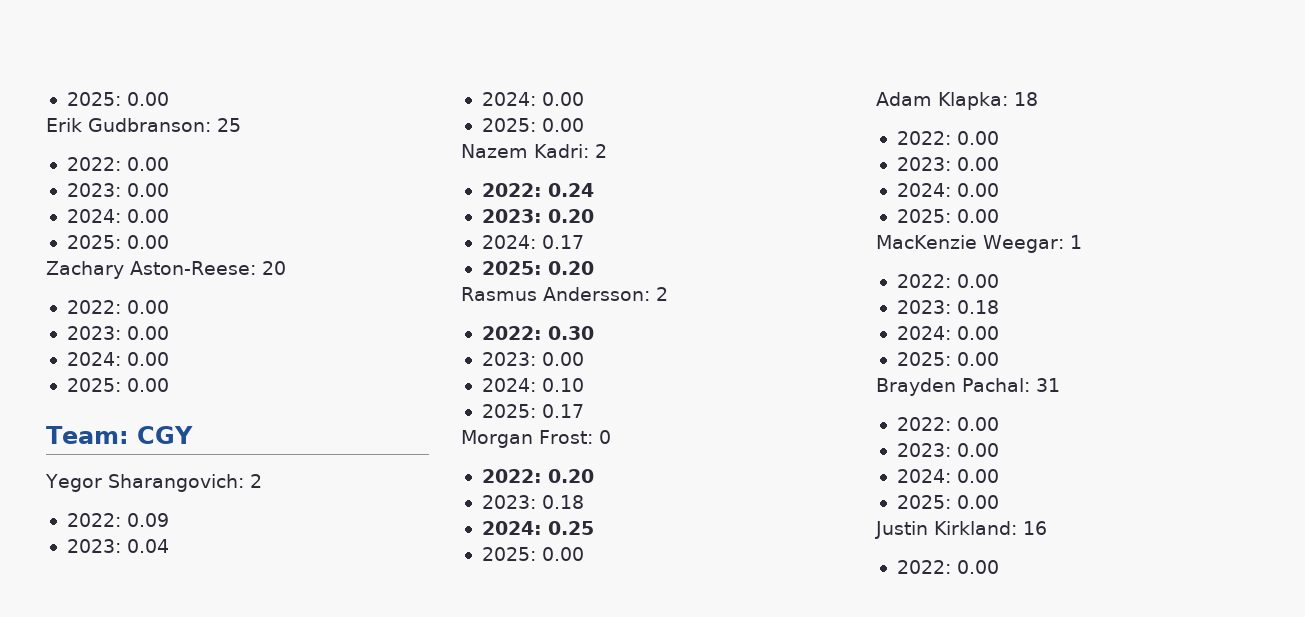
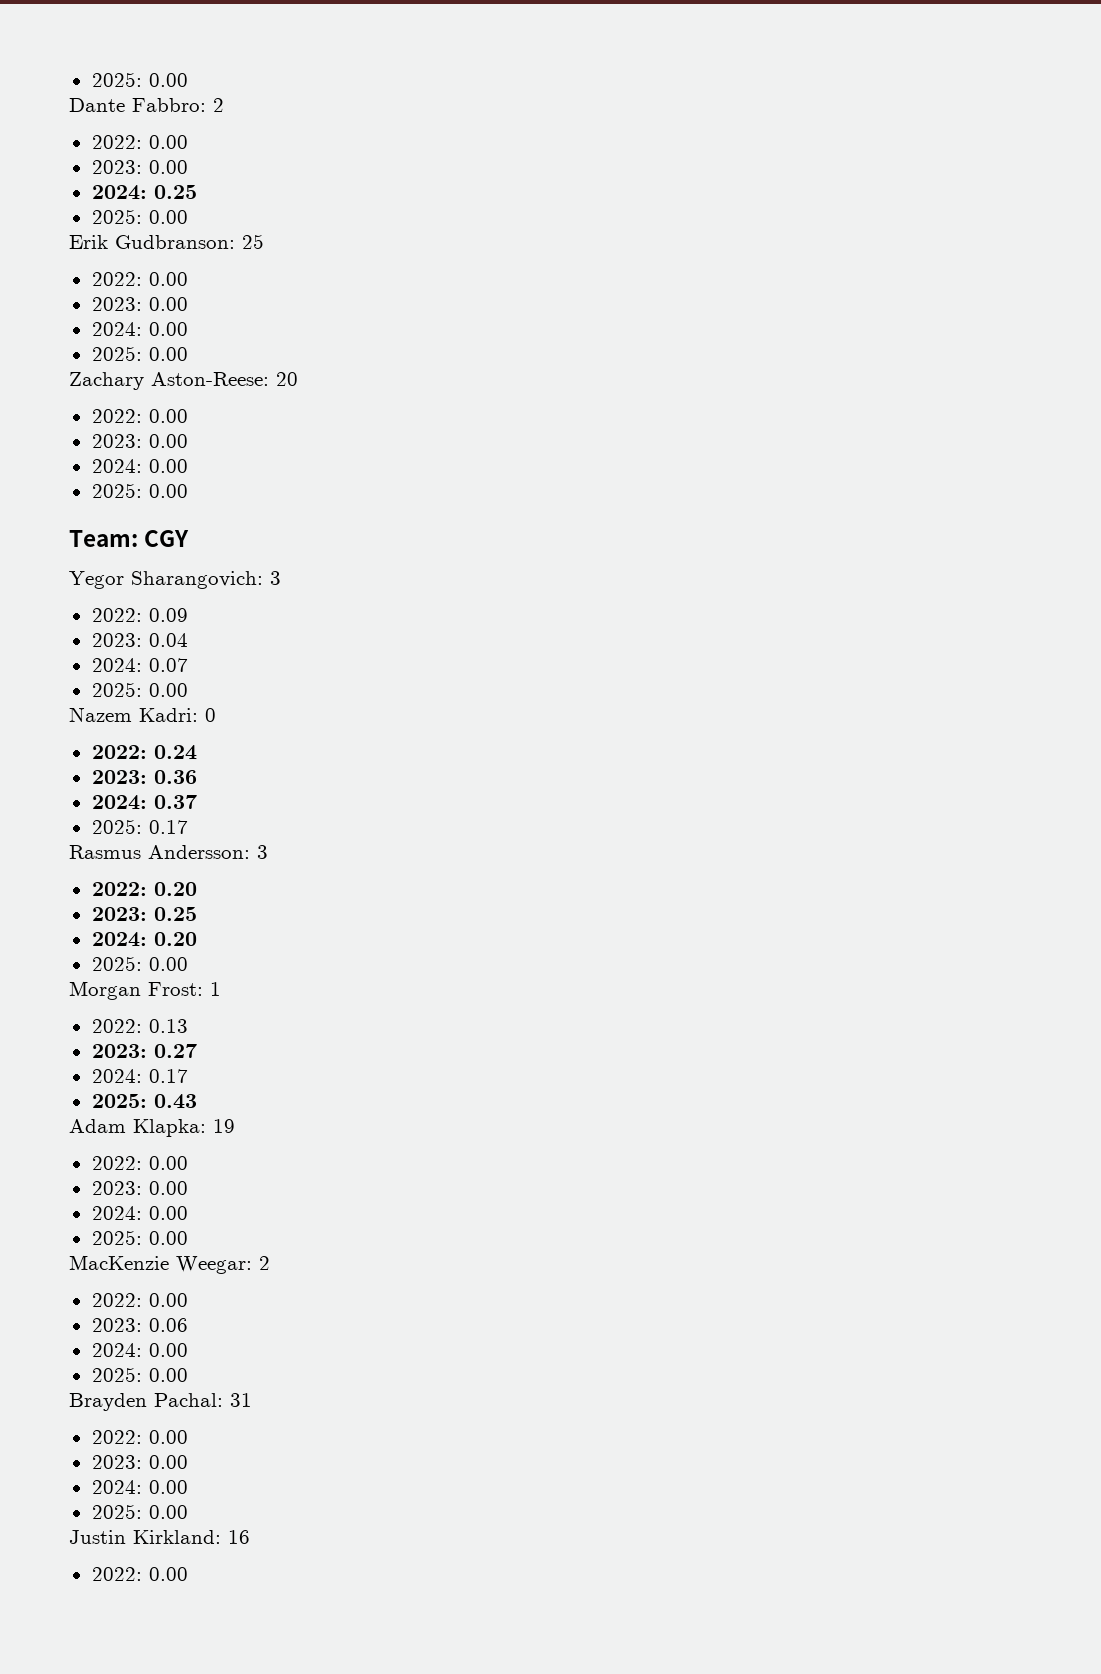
[66,92,169,106] 2025: 0.00 -> [91,72,188,87] [69,98,224,112] [91,135,188,149] [91,160,188,174] [91,185,197,200] [91,209,188,224] 2025: 0.00 // Dante Fabbro: 2 // 2022: 0.00 // 2023: 0.00 // 2024: 0.25 // 2025: 0.00
[249,474,262,488] 2 -> [270,571,281,585] 3
[541,92,584,106] 0.00 -> [148,658,188,672] 0.07
[595,144,607,158] 2 -> [205,708,216,722] 0
[547,209,594,223] [481,235,584,249] [481,261,594,275] [461,287,668,301] [481,326,594,340] [481,352,584,366] [481,378,584,392] [481,404,584,418] [461,430,611,448] [481,469,594,483] [481,495,584,509] [481,521,594,535] [481,547,584,561] 0.20 // 2024: 0.17 // 2025: 0.20 // Rasmus Andersson: 2 // 2022: 0.30 // 2023: 0.00 // 2024: 0.10 // 2025: 0.17 // Morgan Frost: 0 // 2022: 0.20 // 2023: 0.18 // 2024: 0.25 // 2025: 0.00 -> [153,770,197,784] [91,795,197,810] [91,819,188,834] [69,845,268,859] [91,882,197,896] [91,907,197,921] [91,932,197,947] [91,956,188,971] [69,981,221,1000] [91,1019,188,1033] [91,1044,197,1058] [91,1069,188,1083] [91,1094,197,1109] 0.36 // 2024: 0.37 // 2025: 0.17 // Rasmus Andersson: 3 // 2022: 0.20 // 2023: 0.25 // 2024: 0.20 // 2025: 0.00 // Morgan Frost: 1 // 2022: 0.13 // 2023: 0.27 // 2024: 0.17 // 2025: 0.43
[1014,92,1038,106] 18 -> [213,1119,235,1133] 19
[1069,235,1082,249] [896,274,999,288] [896,300,999,314] 1 // 2022: 0.00 // 2023: 0.18 -> [259,1256,270,1270] [91,1293,188,1307] [91,1318,188,1332] 2 // 2022: 0.00 // 2023: 0.06

